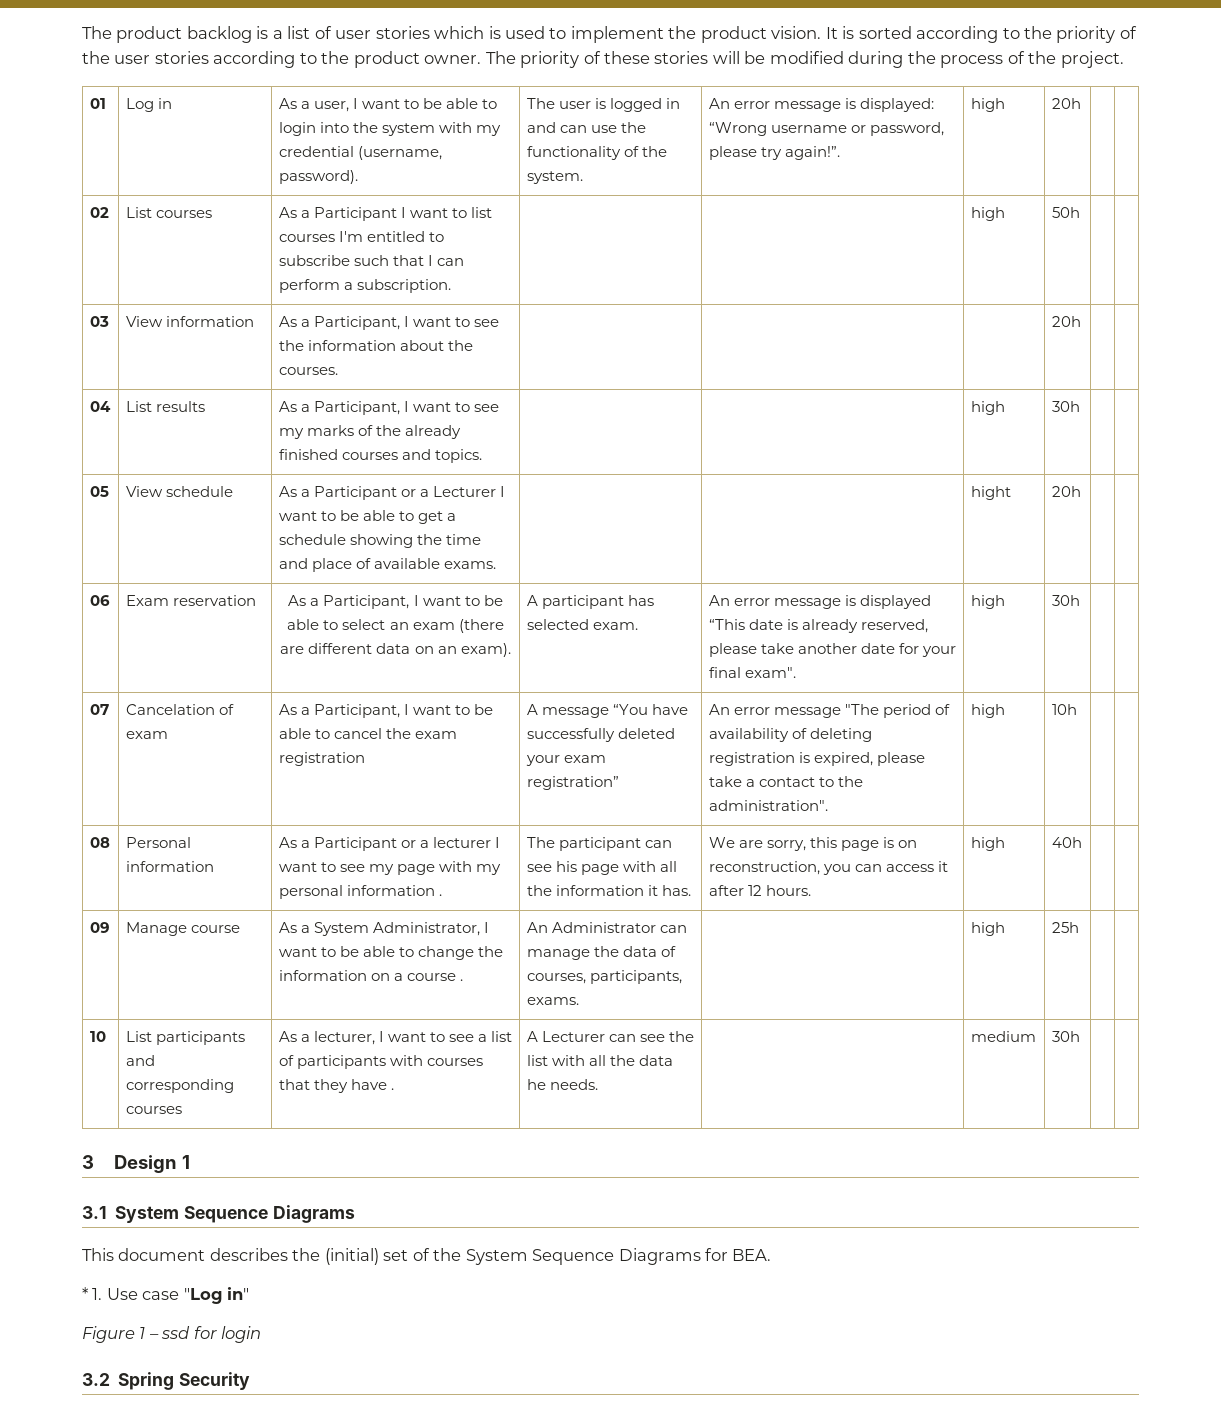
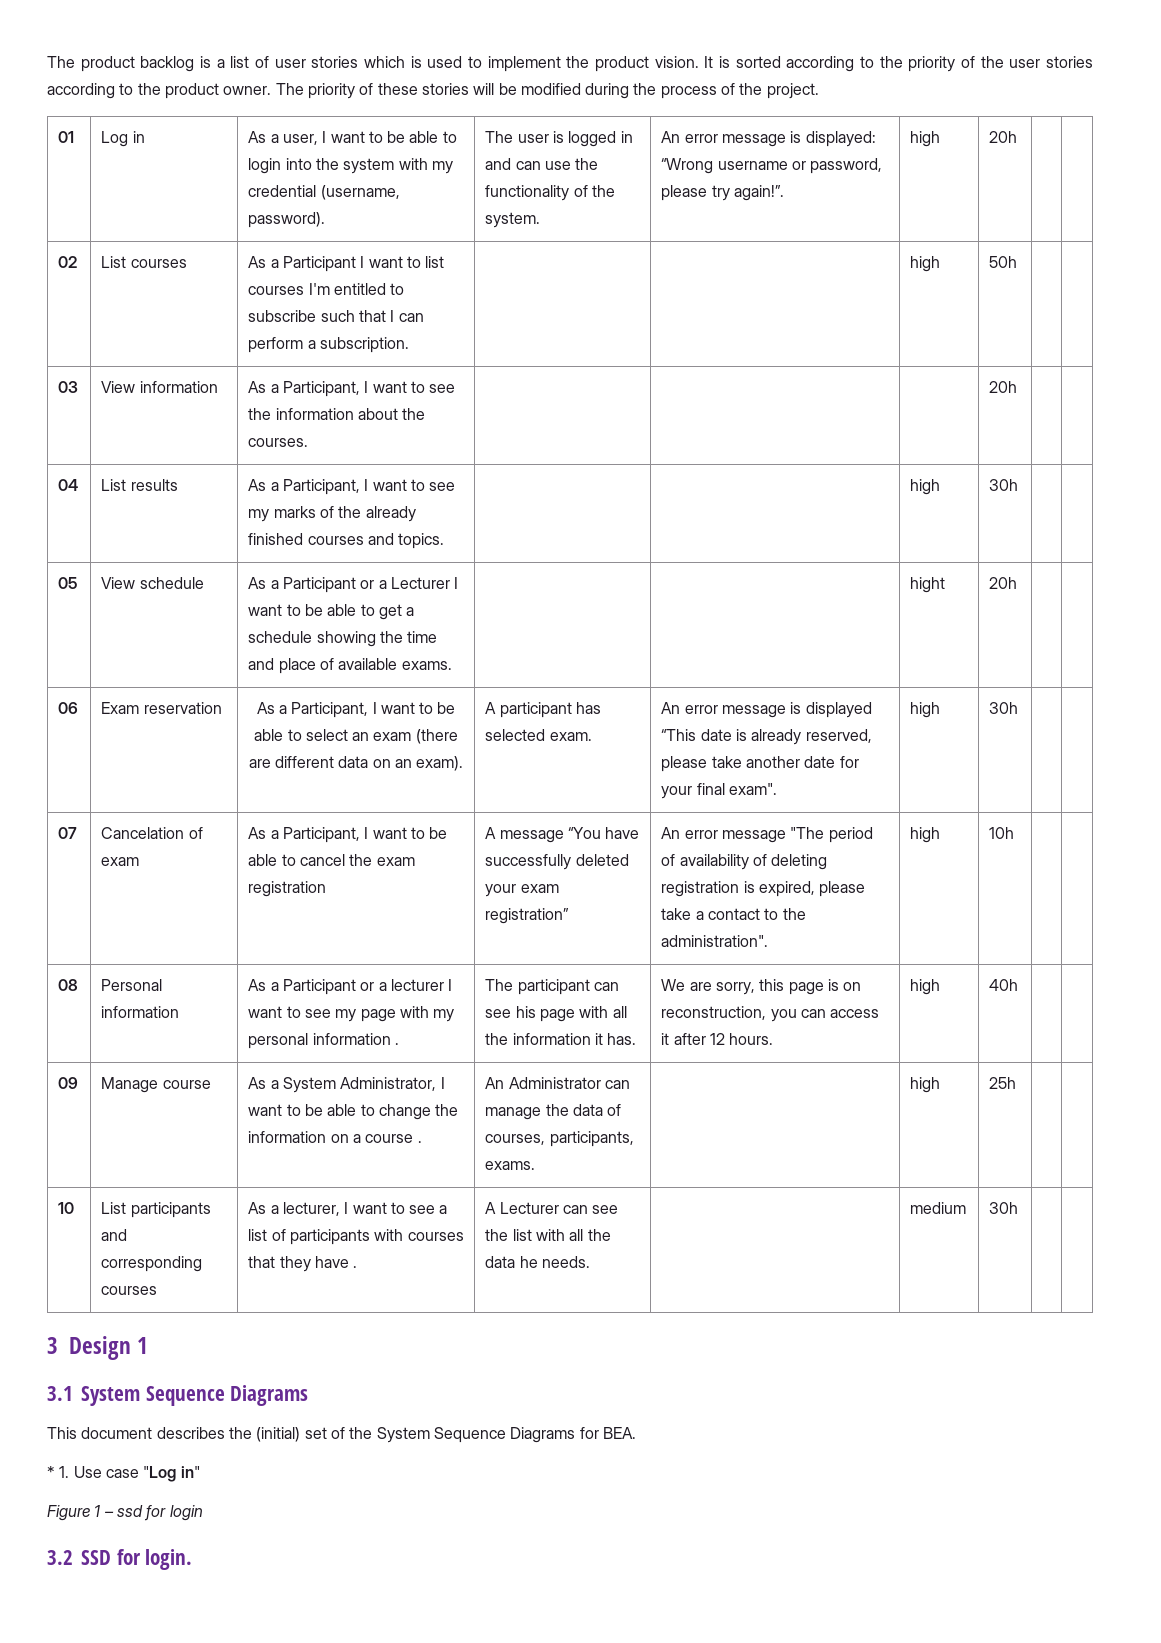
[118,1372,250,1390] Spring Security -> [81,1549,193,1570] SSD for login.

